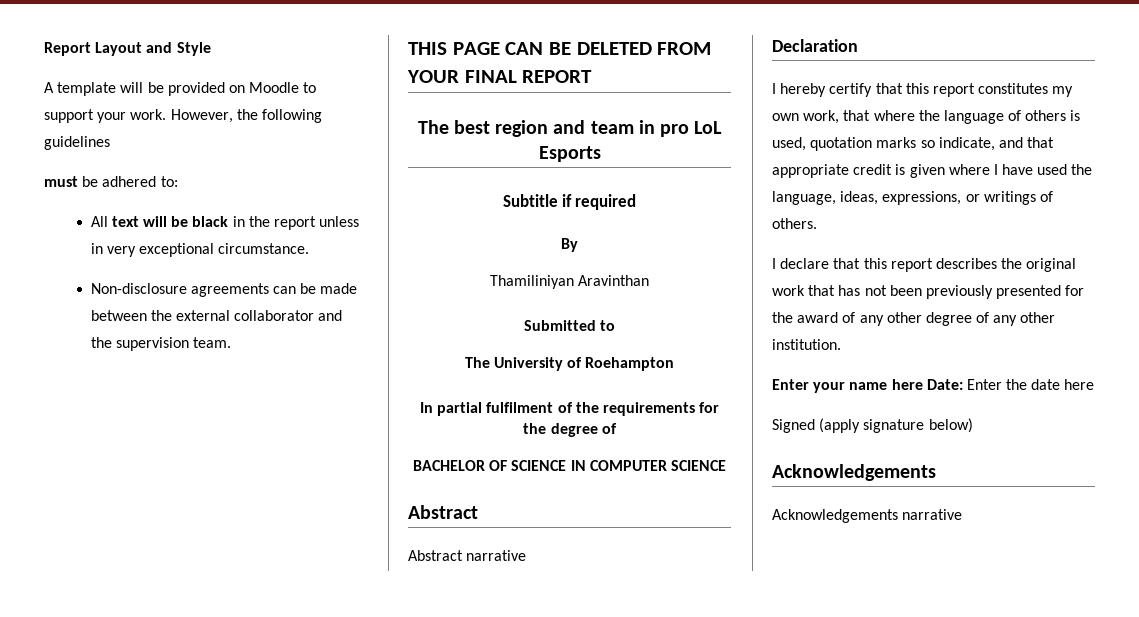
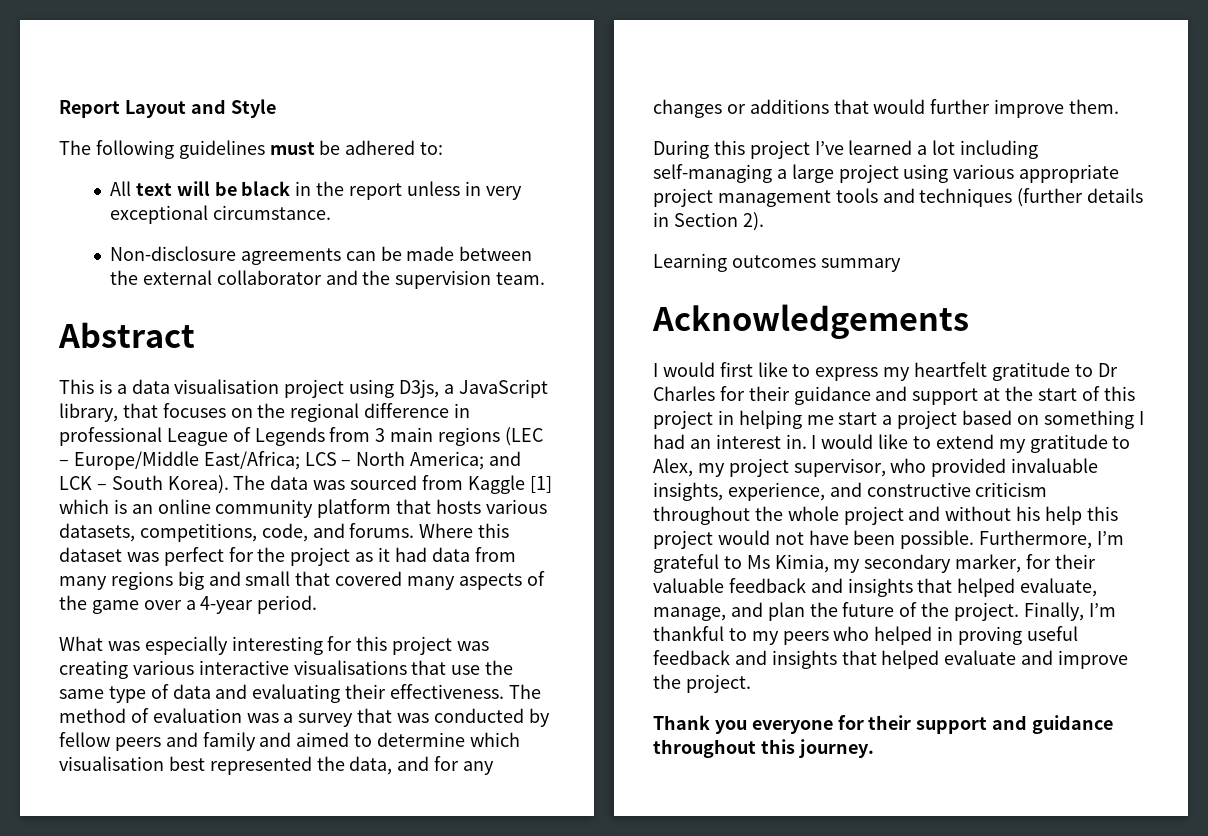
[44,82,317,96] [44,109,258,123] A template will be provided on Moodle to support your work. However, the -> [59,140,91,155] The
(110, 143) // -> (265, 149) none
[408,42,712,55] [407,70,593,83] [417,120,723,137] [538,146,601,162] [502,194,637,210] [561,238,578,252] [489,275,650,289] [523,320,616,331] [464,357,675,371] [419,402,720,416] [523,423,617,437] [413,460,726,471] [408,505,478,519] [408,550,527,561] [772,39,858,52] [772,83,1074,97] [772,110,1081,124] [772,137,1055,151] [772,164,1093,178] [772,191,1053,205] [772,218,817,229] [772,258,1077,272] [772,285,1085,299] [772,312,1056,326] [772,339,841,350] [772,379,1095,393] [772,418,973,433] [772,464,936,481] [772,509,963,523] THIS PAGE CAN BE DELETED FROM YOUR FINAL REPORT // The best region and team in pro LoL Esports // Subtitle if required // By // Thamiliniyan Aravinthan // Submitted to // The University of Roehampton // In partial fulfilment of the requirements for the degree of // BACHELOR OF SCIENCE IN COMPUTER SCIENCE // Abstract // Abstract narrative // Declaration // I hereby certify that this report constitutes my own work, that where the language of others is used, quotation marks so indicate, and that appropriate credit is given where I have used the language, ideas, expressions, or writings of others. // I declare that this report describes the original work that has not been previously presented for the award of any other degree of any other institution. // Enter your name here Date: Enter the date here // Signed (apply signature below) // Acknowledgements // Acknowledgements narrative -> [58,322,195,348] [59,379,548,398] [59,403,471,422] [59,427,543,446] [59,451,522,470] [59,475,552,494] [59,499,547,518] [59,523,510,542] [59,547,516,566] [59,571,545,590] [59,595,318,614] [59,636,490,655] [59,660,514,679] [59,684,541,703] [59,708,550,727] [59,732,520,751] [59,756,495,775] [653,99,1120,118] [653,140,1039,159] [653,164,1120,183] [653,188,1144,207] [653,212,764,231] [653,253,901,272] [652,304,969,339] [653,362,1118,381] [653,386,1135,405] [653,410,1144,429] [653,434,1131,453] [653,458,1099,477] [653,482,1048,501] [653,506,1118,525] [653,530,1125,549] [653,554,1096,573] [653,578,1098,597] [653,602,1116,621] [653,626,1078,645] [653,650,1129,669] [653,674,751,693] [653,715,1114,734] [653,739,874,758] Abstract // This is a data visualisation project using D3js, a JavaScript library, that focuses on the regional difference in professional League of Legends from 3 main regions (LEC – Europe/Middle East/Africa; LCS – North America; and LCK – South Korea). The data was sourced from Kaggle [1] which is an online community platform that hosts various datasets, competitions, code, and forums. Where this dataset was perfect for the project as it had data from many regions big and small that covered many aspects of the game over a 4-year period. // What was especially interesting for this project was creating various interactive visualisations that use the same type of data and evaluating their effectiveness. The method of evaluation was a survey that was conducted by fellow peers and family and aimed to determine which visualisation best represented the data, and for any changes or additions that would further improve them. // During this project I’ve learned a lot including self-managing a large project using various appropriate project management tools and techniques (further details in Section 2). // Learning outcomes summary // Acknowledgements // I would first like to express my heartfelt gratitude to Dr Charles for their guidance and support at the start of this project in helping me start a project based on something I had an interest in. I would like to extend my gratitude to Alex, my project supervisor, who provided invaluable insights, experience, and constructive criticism throughout the whole project and without his help this project would not have been possible. Furthermore, I’m grateful to Ms Kimia, my secondary marker, for their valuable feedback and insights that helped evaluate, manage, and plan the future of the project. Finally, I’m thankful to my peers who helped in proving useful feedback and insights that helped evaluate and improve the project. // Thank you everyone for their support and guidance throughout this journey.

